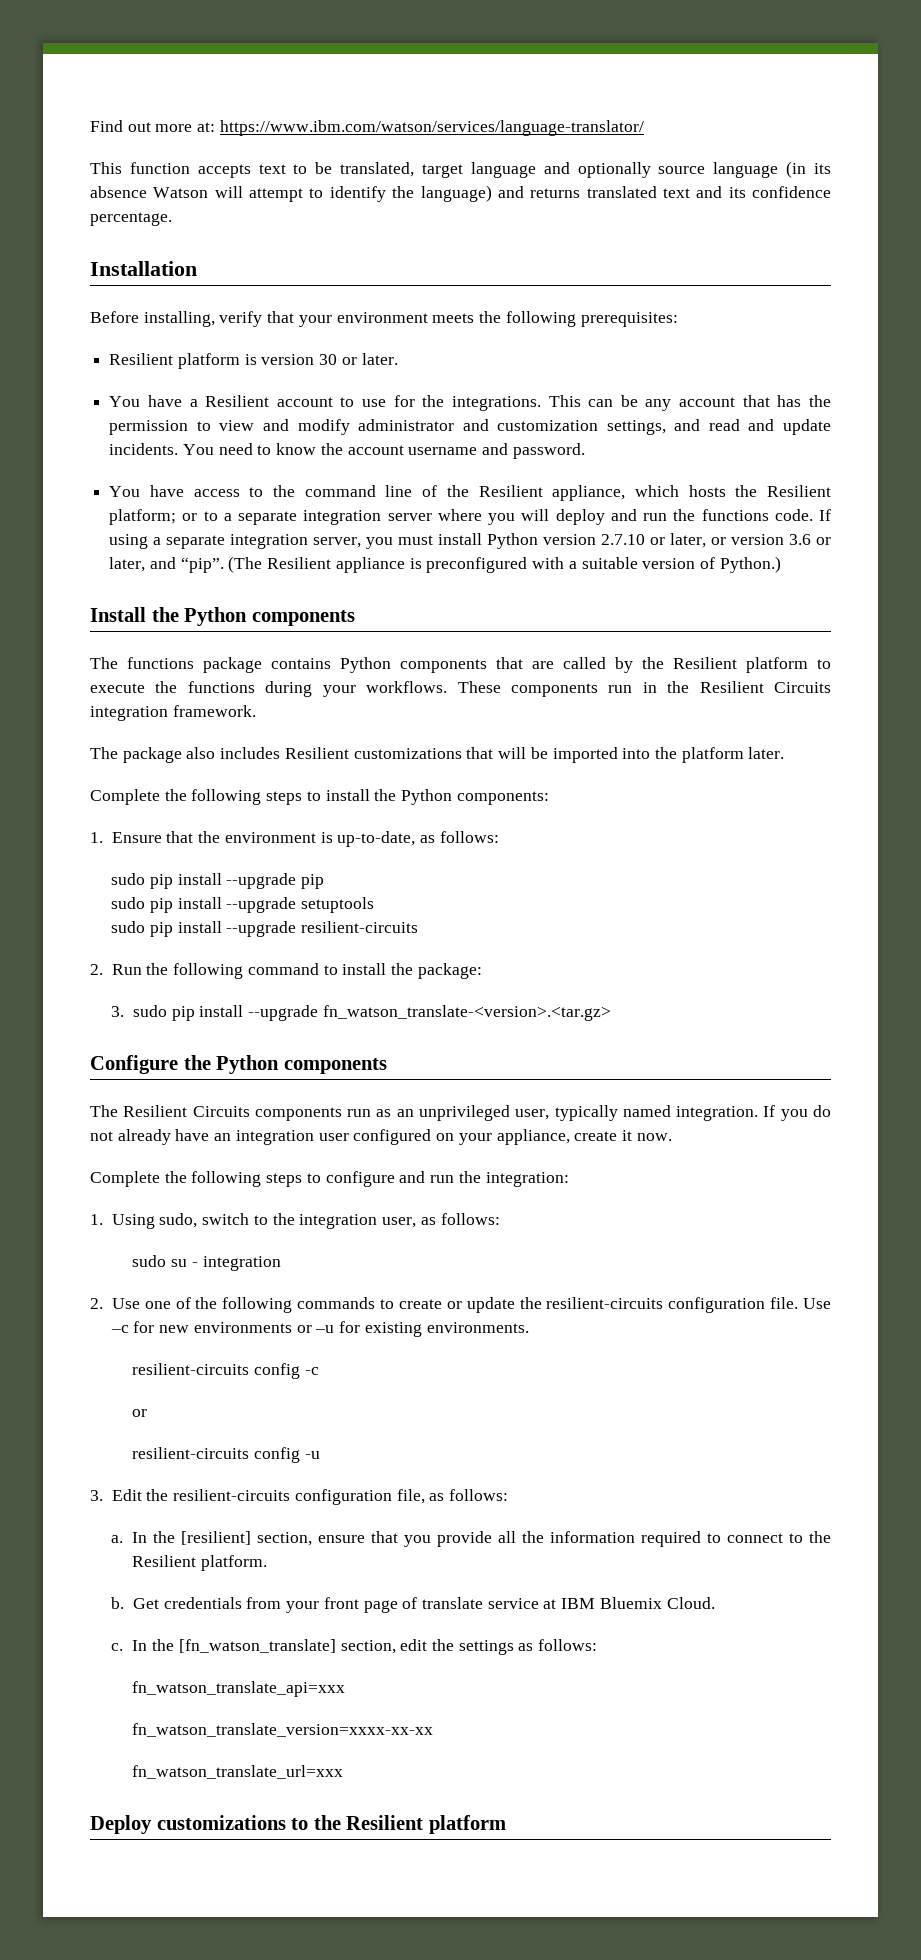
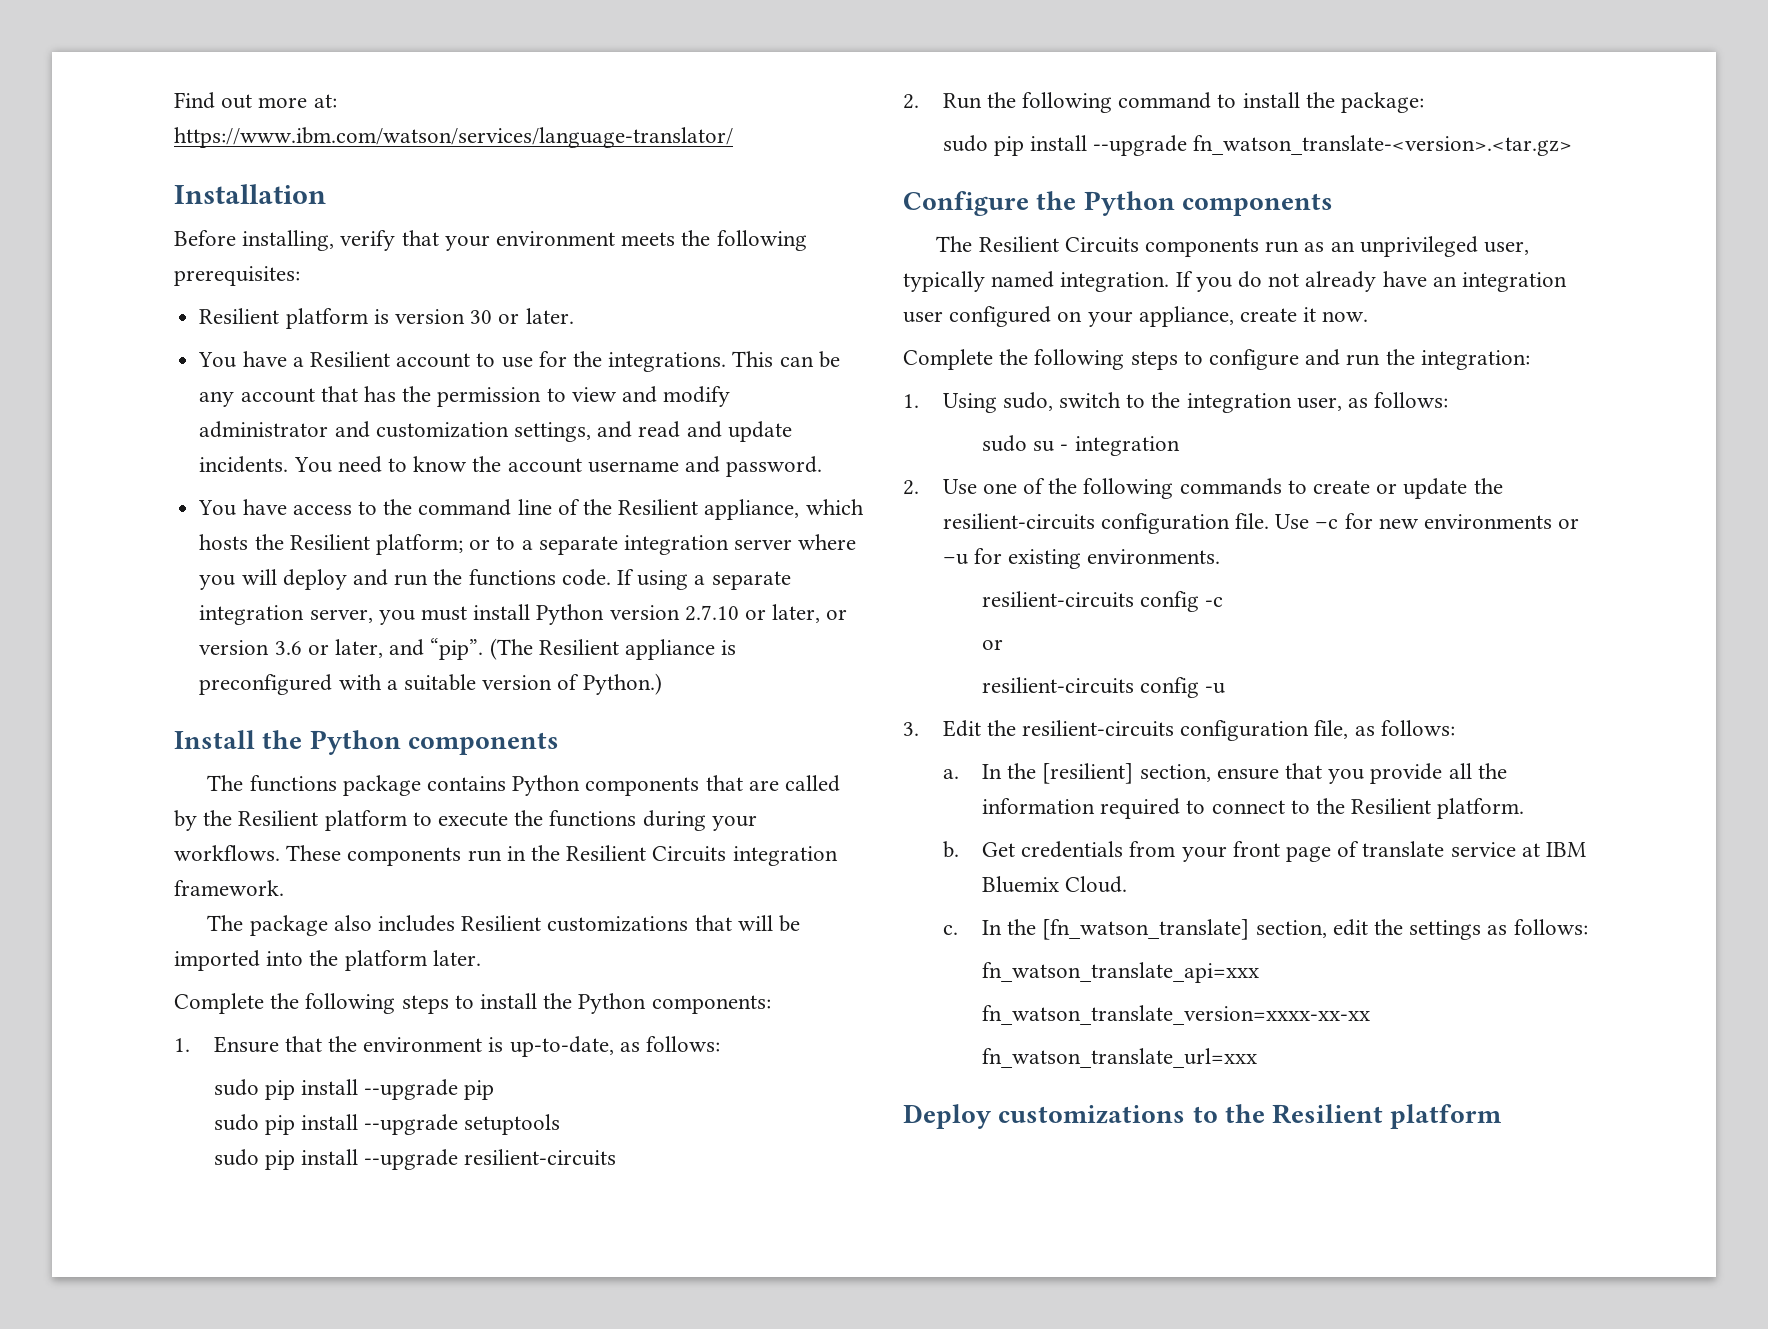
[90,161,831,178] [90,185,831,202] [90,212,172,226] // This function accepts text to be translated, target language and optionally source language (in its absence Watson will attempt to identify the language) and returns translated text and its confidence percentage. -> (733, 137) none
[111,1006,125,1017] 3. -> (1424, 102) none

